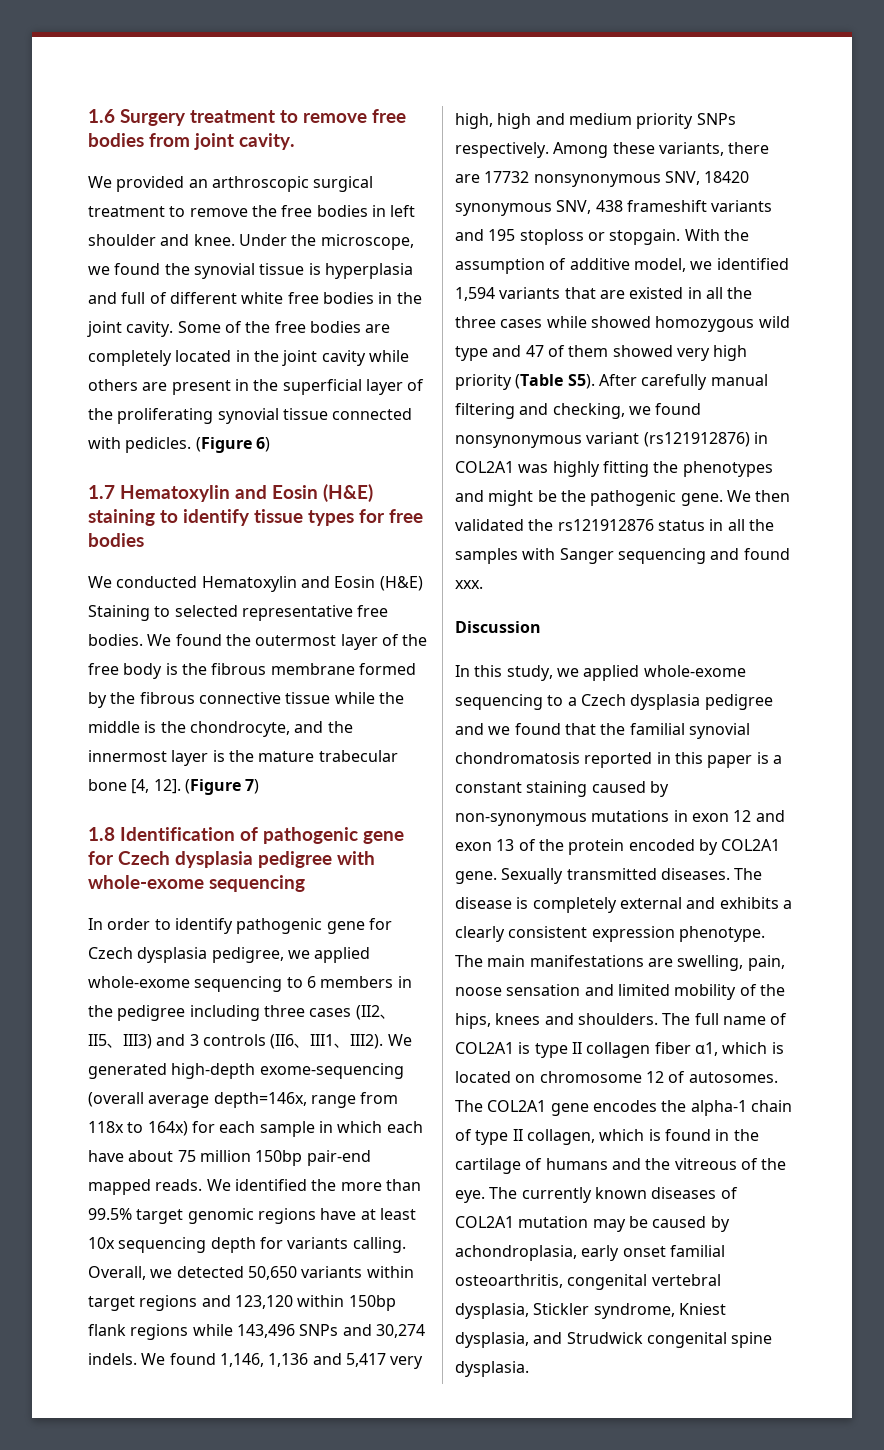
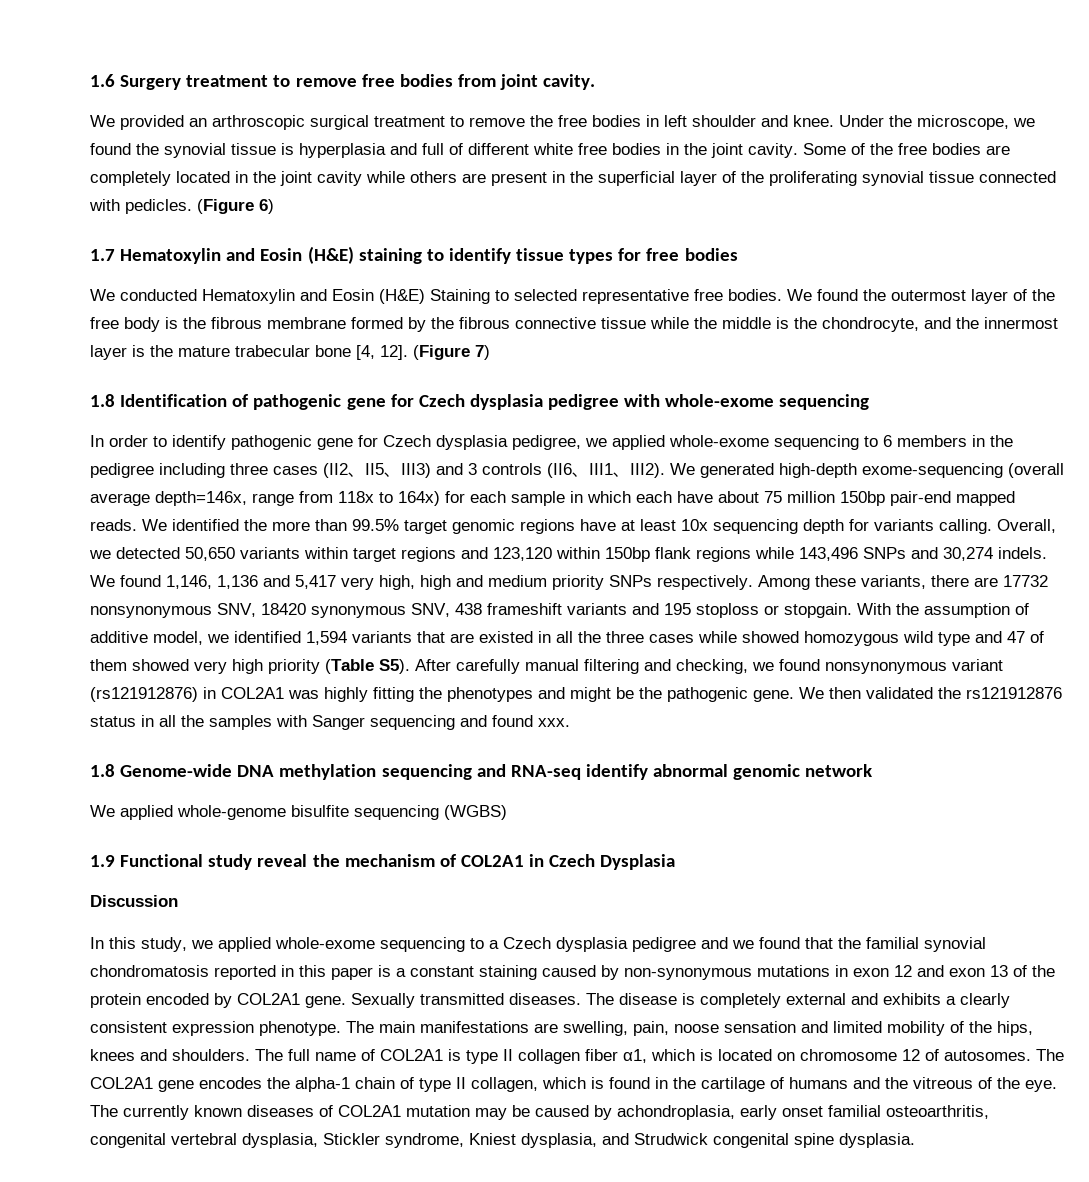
(483, 584) none -> [90,764,873,780] [90,805,507,820] [90,854,676,870] // 1.8 Genome-wide DNA methylation sequencing and RNA-seq identify abnormal genomic network // We applied whole-genome bisulfite sequencing (WGBS) // 1.9 Functional study reveal the mechanism of COL2A1 in Czech Dysplasia

